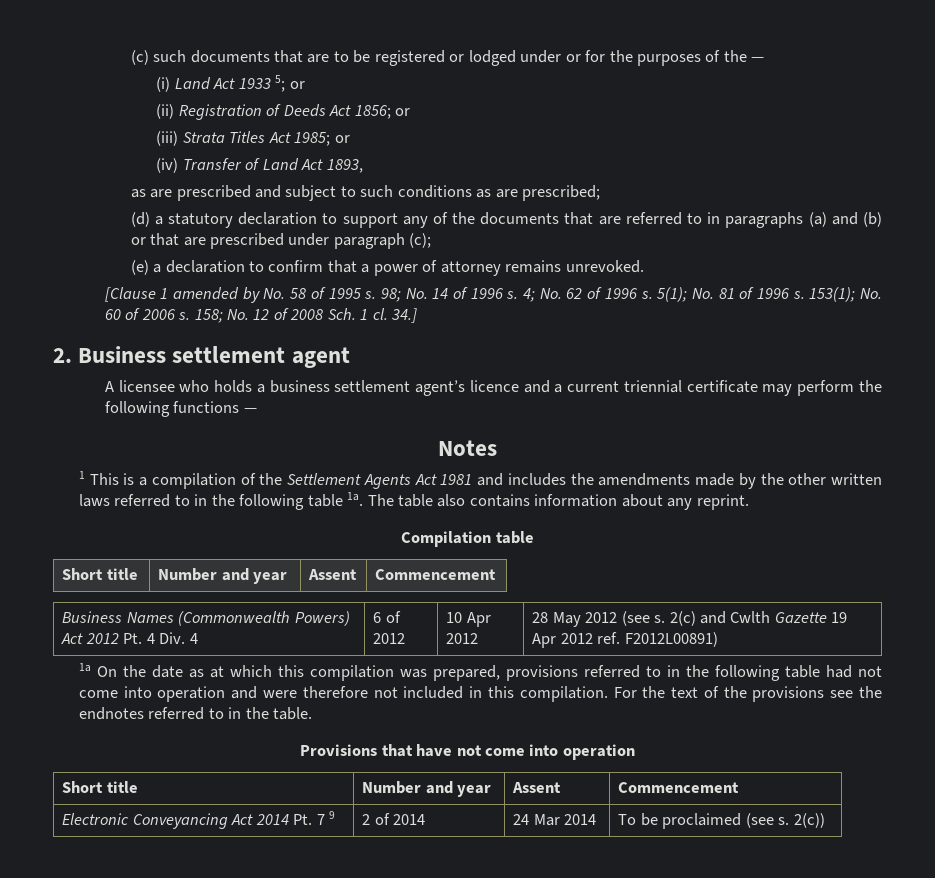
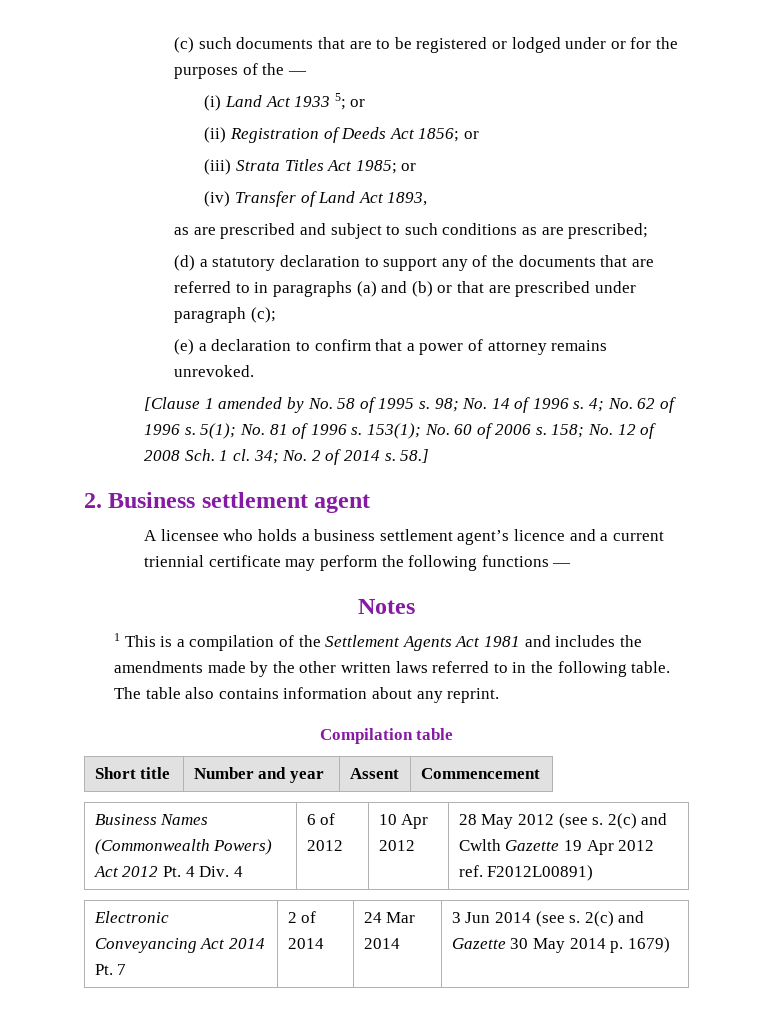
[391,308,418,323] 34.] -> [253,449,430,465] 34; No. 2 of 2014 s. 58.]
[307,492,364,507] table 1a. -> [631,661,671,673] table.
[78,663,883,681] [78,686,882,702] [78,707,313,720] [300,744,635,760] [62,781,138,793] [362,781,492,797] [512,782,562,793] [618,782,740,793] // 1a On the date as at which this compilation was prepared, provisions referred to in the following table had not come into operation and were therefore not included in this compilation. For the text of the provisions see the endnotes referred to in the table. // Provisions that have not come into operation // Short title | Number and year | Assent | Commencement -> (594, 873) none
[328,811,335,819] 9 -> (127, 969) none
[618,813,825,829] To be proclaimed (see s. 2(c)) -> [451,911,645,927] [451,937,670,953] 3 Jun 2014 (see s. 2(c) and Gazette 30 May 2014 p. 1679)

